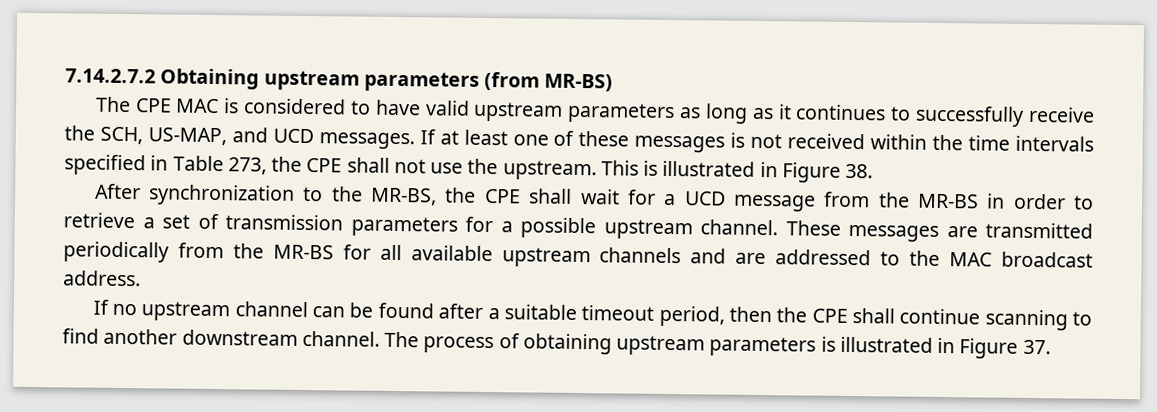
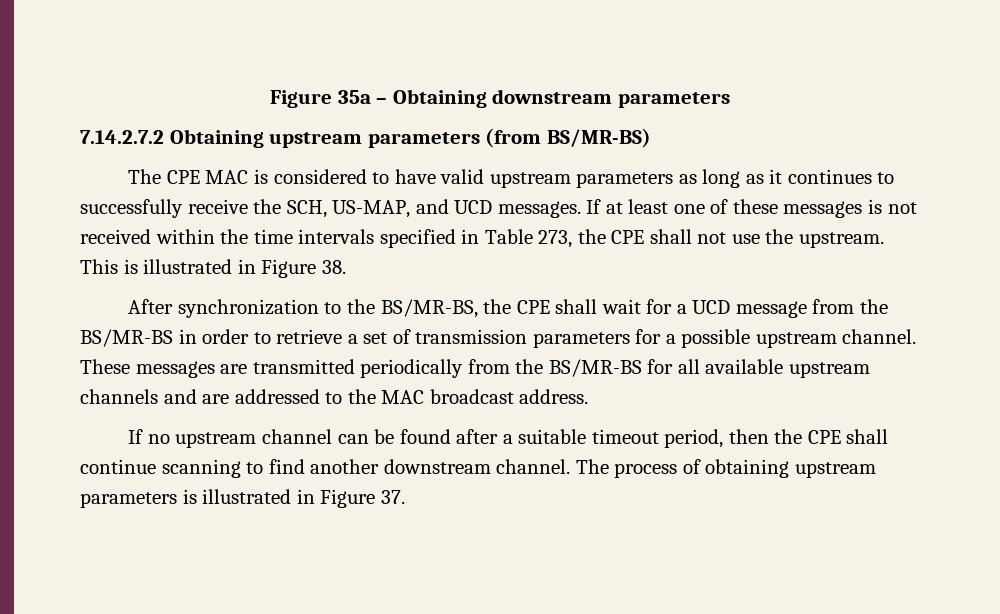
(65, 76) none -> [270,89,730,108] Figure 35a – Obtaining downstream parameters //
[544,73,614,92] MR-BS) -> [546,128,651,148] BS/MR-BS)
[371,187,438,206] MR-BS, -> [380,299,478,318] BS/MR-BS,
[917,193,979,209] MR-BS -> [80,329,173,347] BS/MR-BS
[272,244,334,260] MR-BS -> [548,359,642,377] BS/MR-BS

